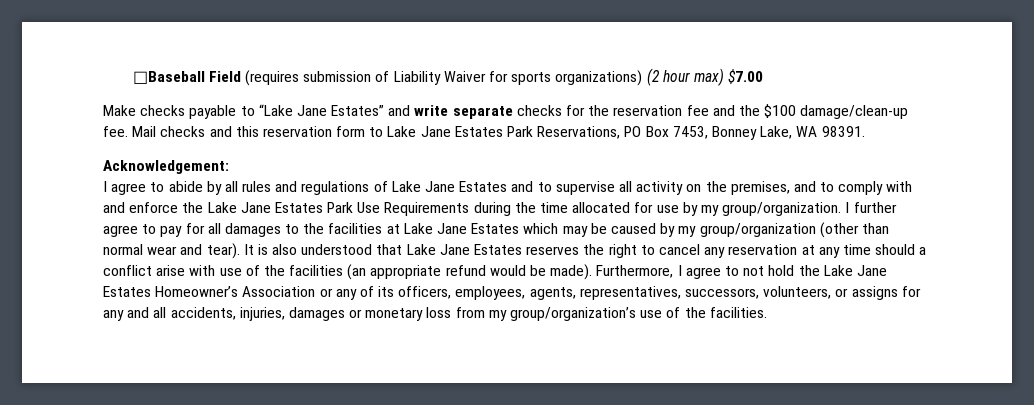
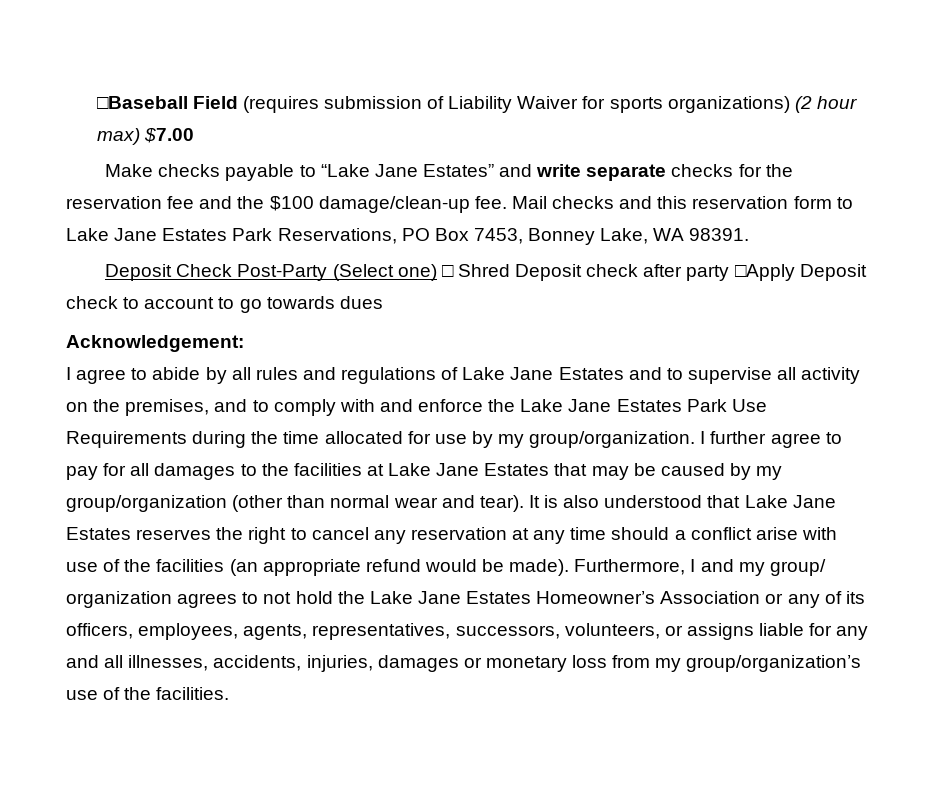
(865, 131) none -> [105,264,867,281] [66,296,383,313] // Deposit Check Post-Party (Select one) □ Shred Deposit check after party □Apply Deposit check to account to go towards dues
[523,223,559,234] which -> [554,463,588,476] that
[685,267,721,279] agree -> [700,559,826,576] [66,591,238,608] and my group/ organization agrees
(898, 293) none -> [759,623,805,636] liable
(167, 312) none -> [128,655,209,671] illnesses,

